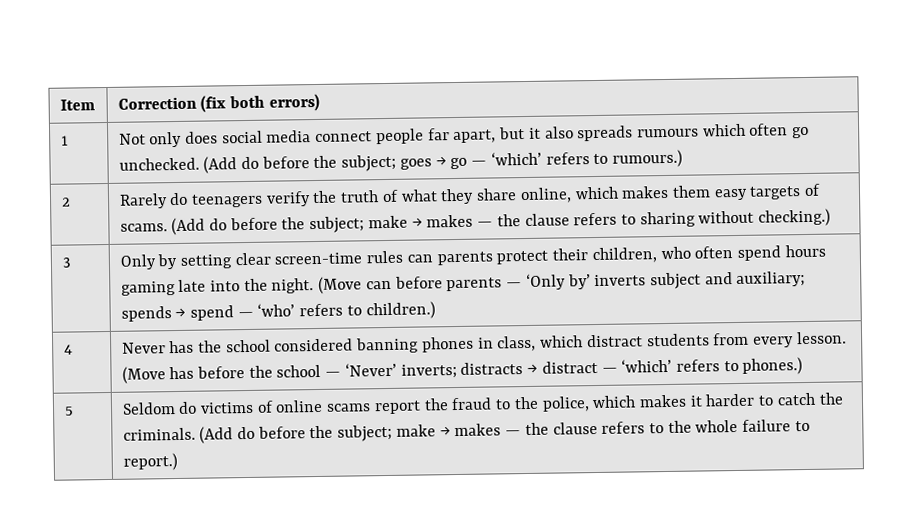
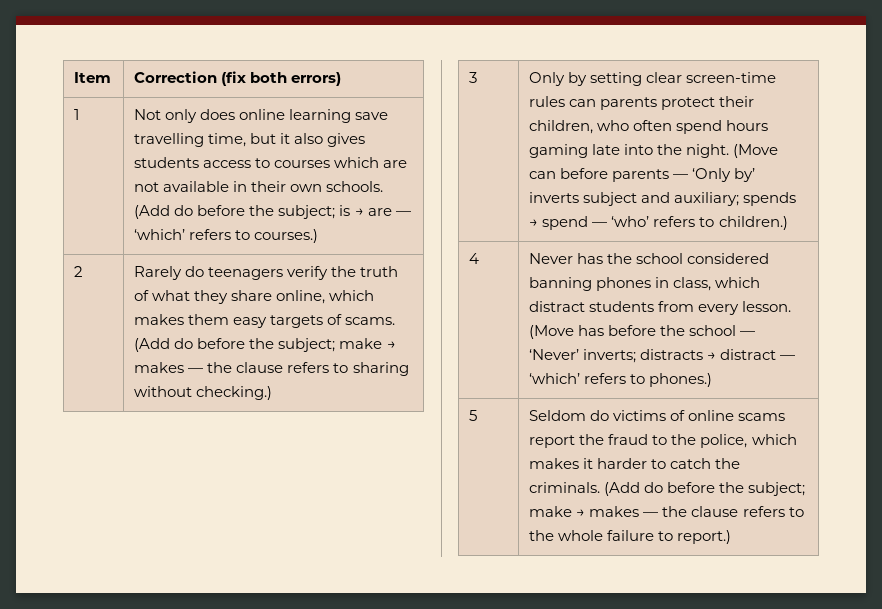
[221,123,810,145] [118,149,683,174] social media connect people far apart, but it also spreads rumours which often go unchecked. (Add do before the subject; goes → go — ‘which’ refers to rumours.) -> [239,109,389,123] [134,133,366,147] [134,157,408,168] [134,181,384,192] [134,205,411,219] [134,229,319,243] online learning save travelling time, but it also gives students access to courses which are not available in their own schools. (Add do before the subject; is → are — ‘which’ refers to courses.)

